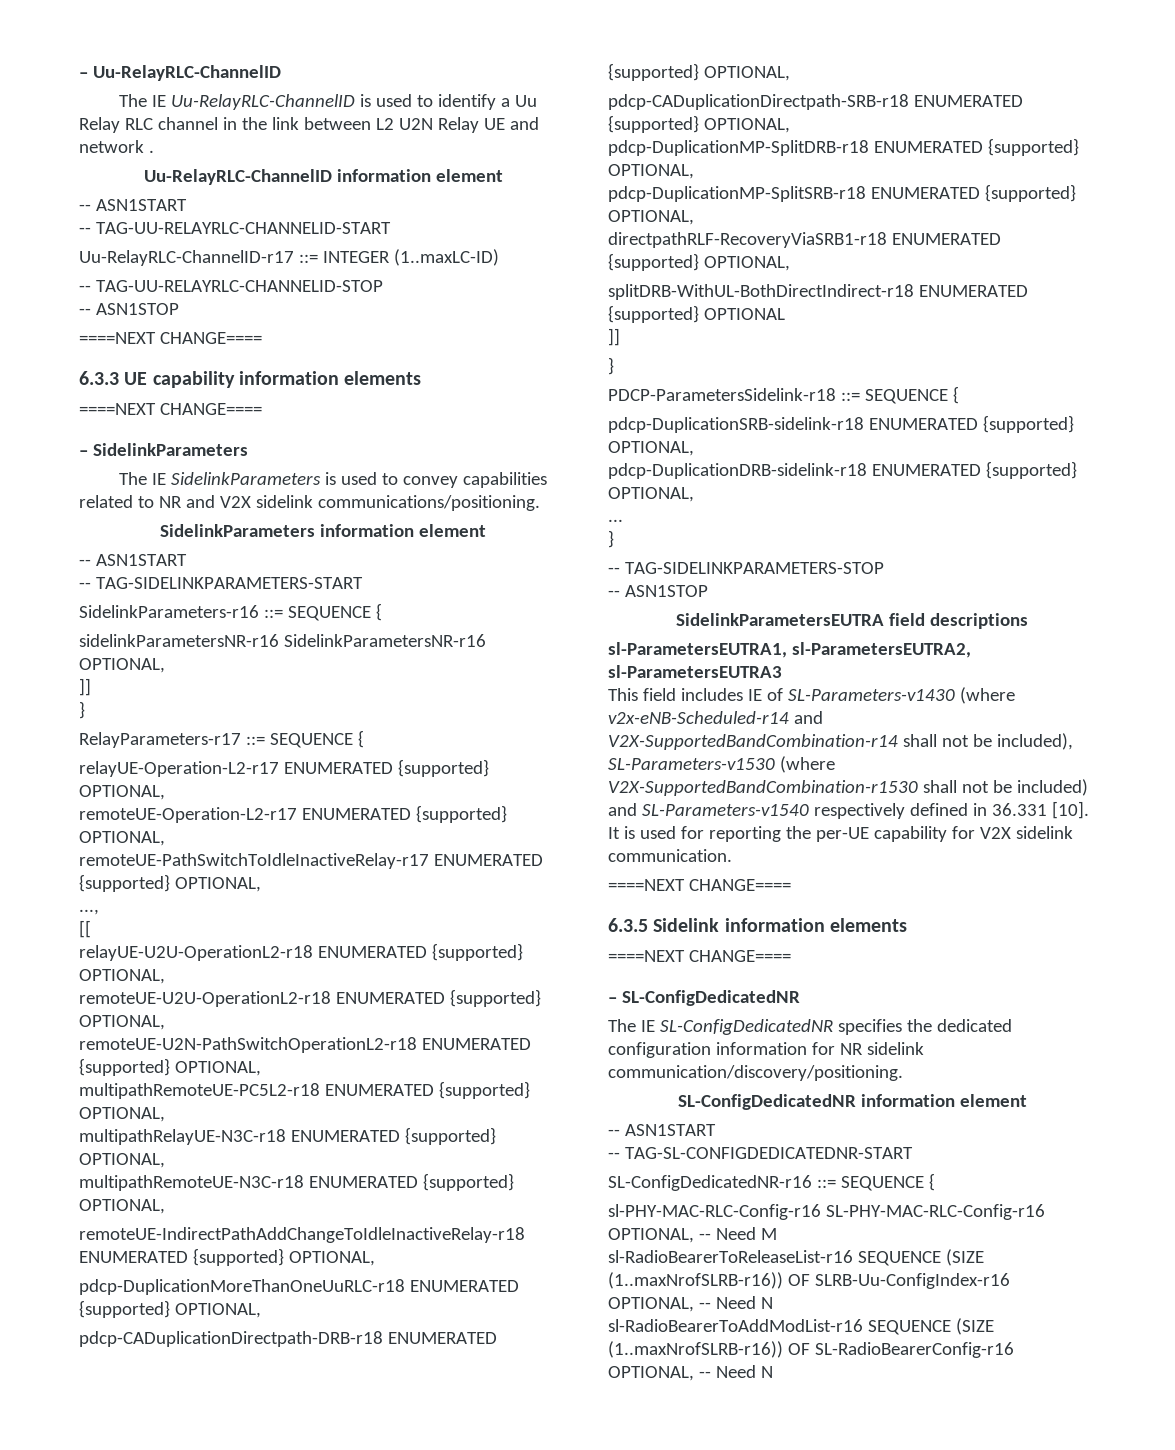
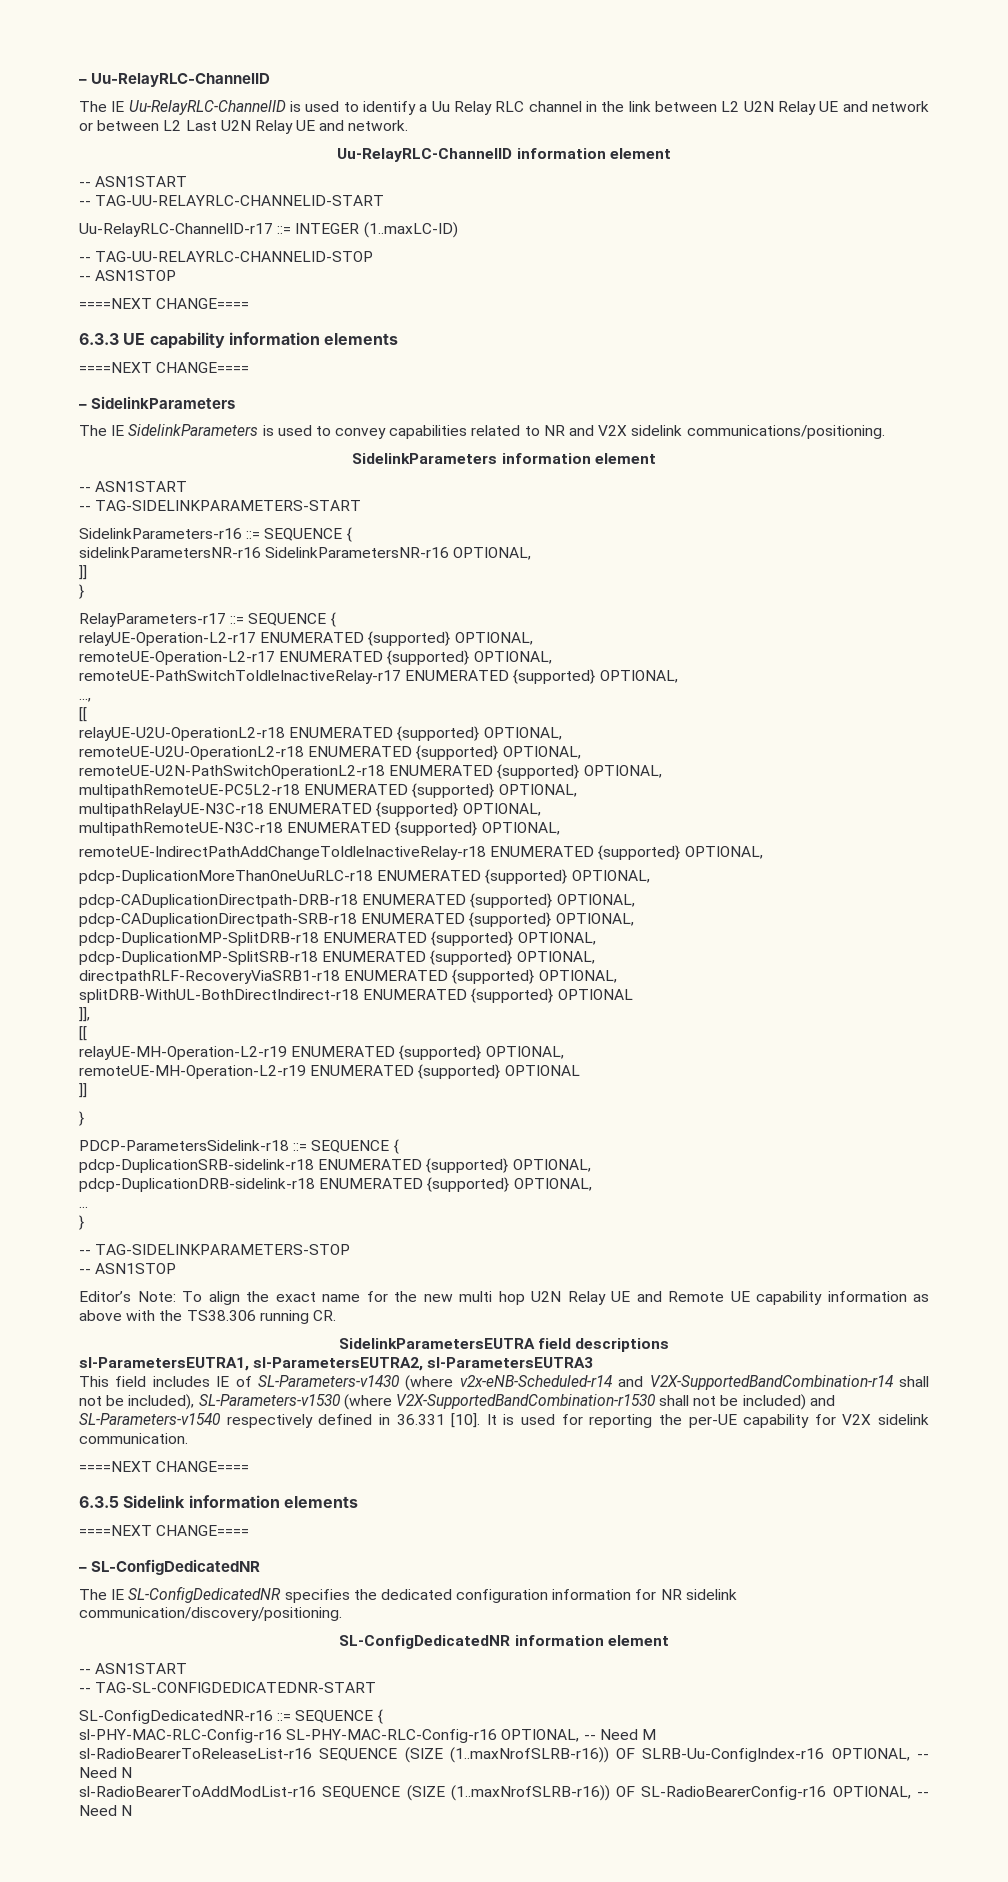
[148,150,154,153] . -> [79,120,409,134] or between L2 Last U2N Relay UE and network.
(785, 314) none -> [79,1007,90,1022] [79,1026,87,1041] [79,1045,564,1060] [79,1064,580,1079] // ]], // [[ // relayUE-MH-Operation-L2-r19 ENUMERATED {supported} OPTIONAL, // remoteUE-MH-Operation-L2-r19 ENUMERATED {supported} OPTIONAL
(708, 591) none -> [79,1291,929,1305] [79,1310,336,1324] // Editor’s Note: To align the exact name for the new multi hop U2N Relay UE and Remote UE capability information as above with the TS38.306 running CR.

